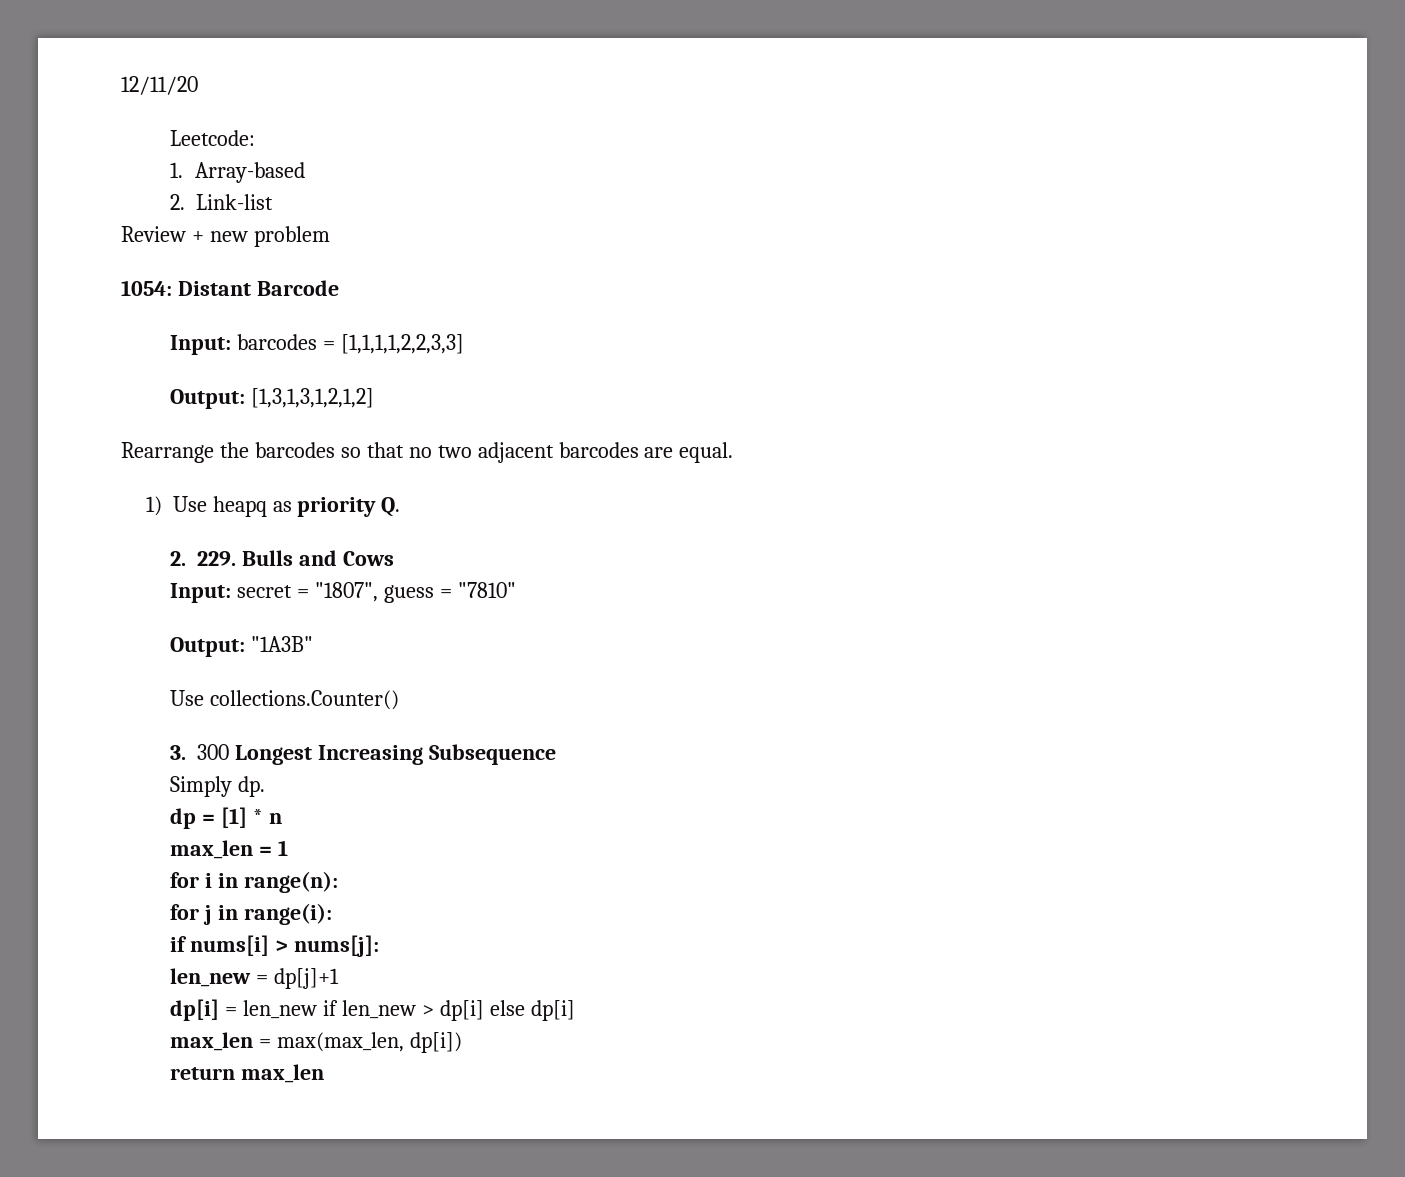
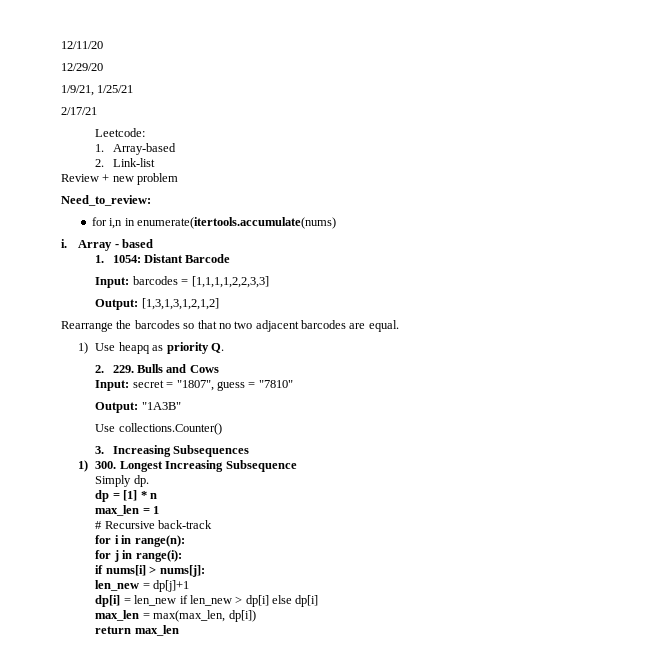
(198, 85) none -> [61,63,103,71] [61,85,134,96] [61,107,97,115] // 12/29/20 // 1/9/21, 1/25/21 // 2/17/21
(330, 236) none -> [61,195,151,206] [91,217,337,229] [61,239,153,251] [95,255,105,263] Need_to_review: // for i,n in enumerate(itertools.accumulate(nums) // i. Array - based // 1.
[197,744,230,760] 300 -> [112,445,250,457] [78,460,117,472] Increasing Subsequences // 1) 300.
(289, 848) none -> [95,520,213,529] // # Recursive back-track

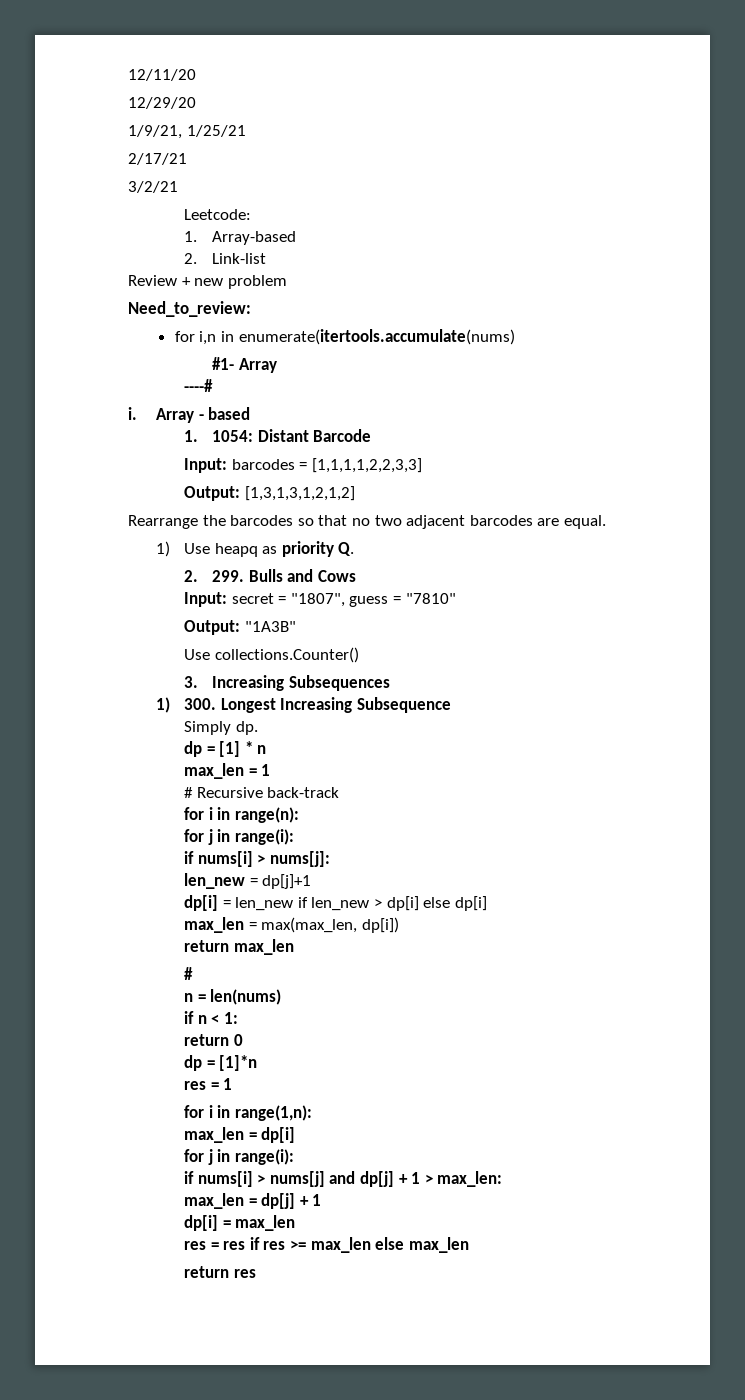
(97, 111) none -> [128,181,178,193] // 3/2/21
(337, 223) none -> [212,357,277,373] [184,379,214,392] // #1- Array // ----#
[112,365,134,373] 229. -> [212,570,245,582] 299.
(179, 630) none -> [184,967,194,980] [184,989,282,1005] [184,1011,238,1024] [184,1034,243,1046] [184,1055,258,1071] [184,1078,233,1090] [184,1105,312,1121] [184,1127,296,1143] [184,1149,294,1165] [184,1171,503,1187] [184,1193,322,1209] [184,1215,296,1231] [184,1237,469,1253] [184,1266,256,1278] // # // n = len(nums) // if n < 1: // return 0 // dp = [1]*n // res = 1 // for i in range(1,n): // max_len = dp[i] // for j in range(i): // if nums[i] > nums[j] and dp[j] + 1 > max_len: // max_len = dp[j] + 1 // dp[i] = max_len // res = res if res >= max_len else max_len // return res

